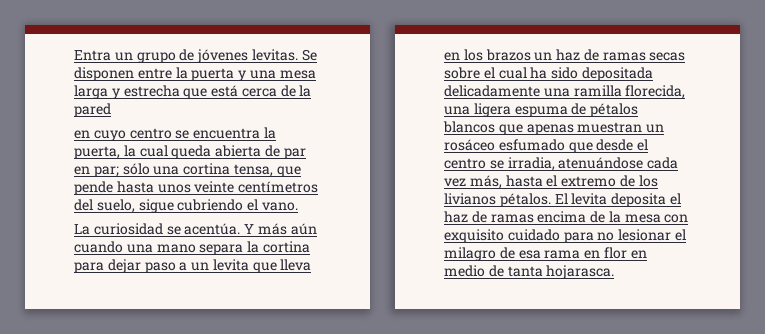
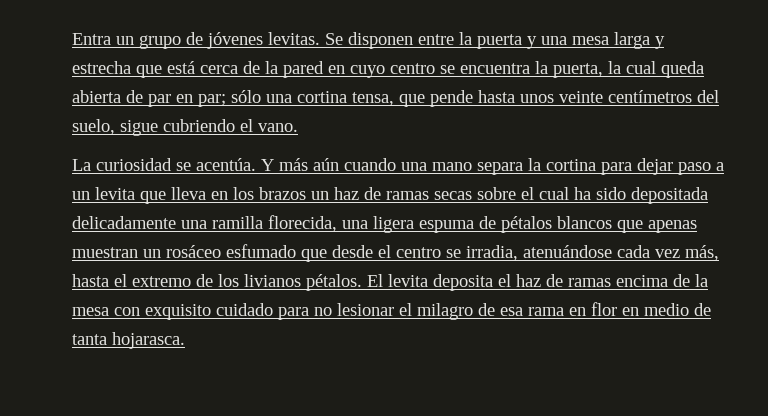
(111, 110) // -> (324, 69) none

